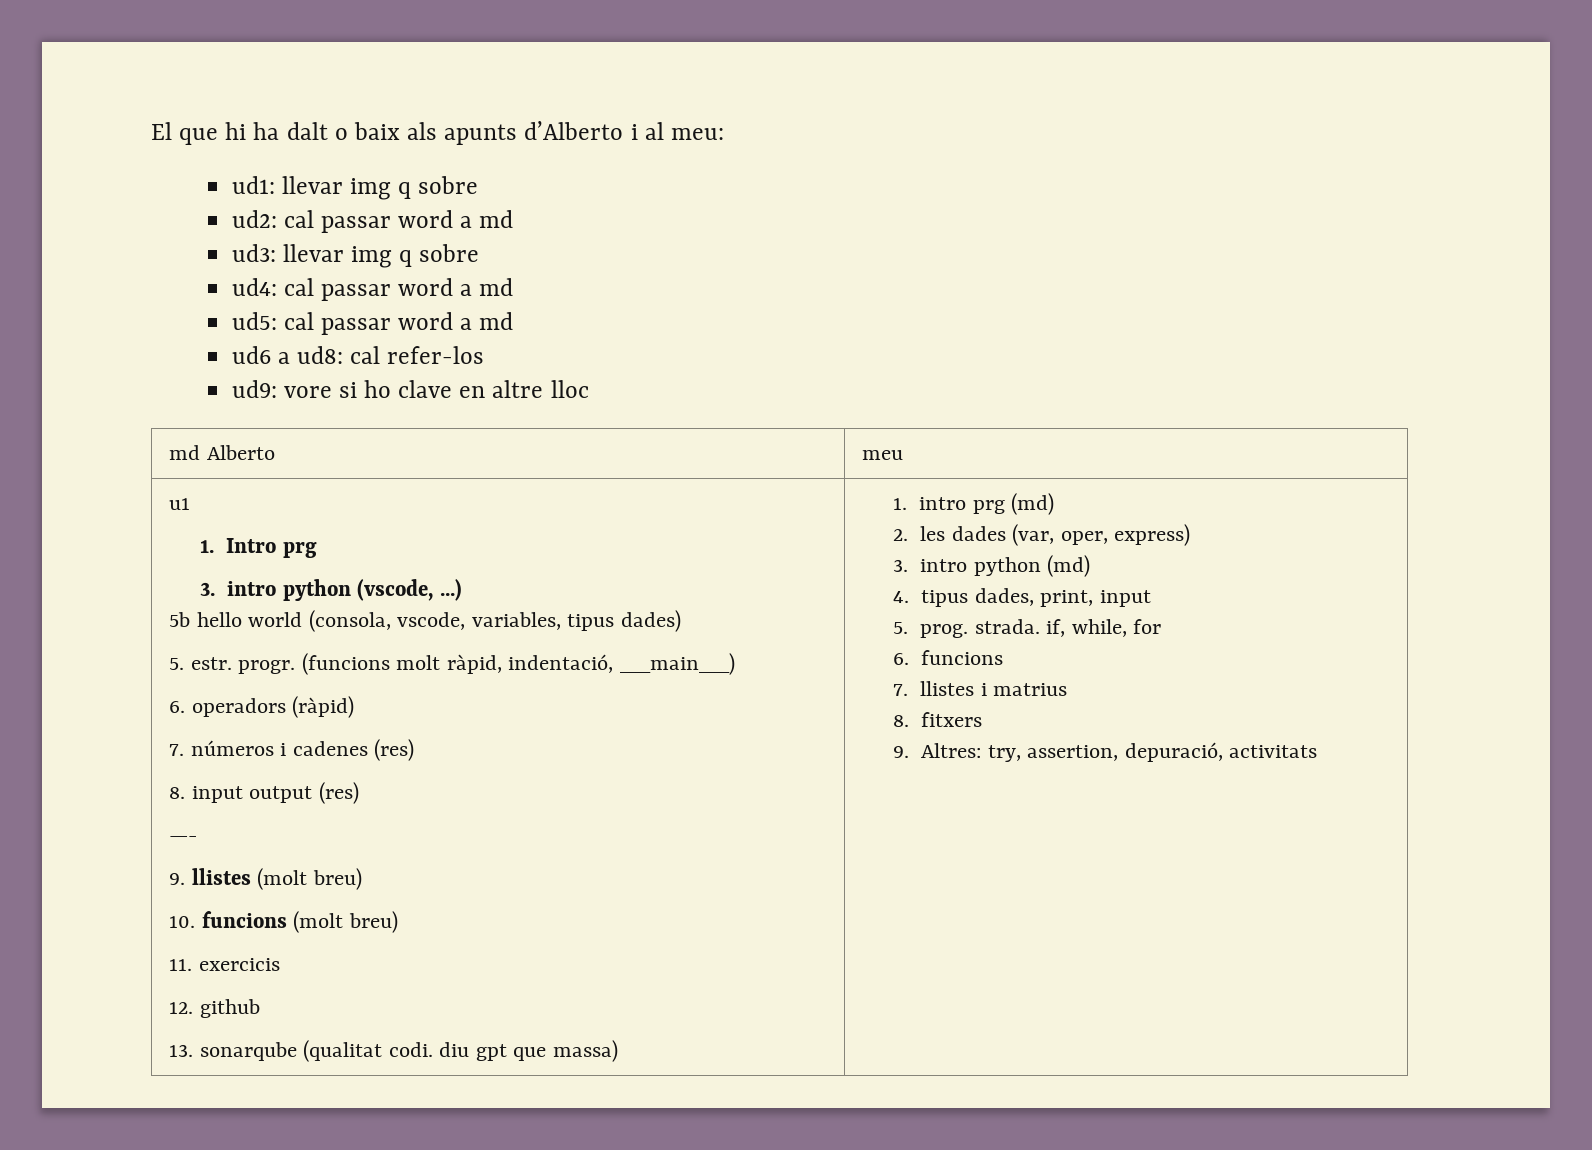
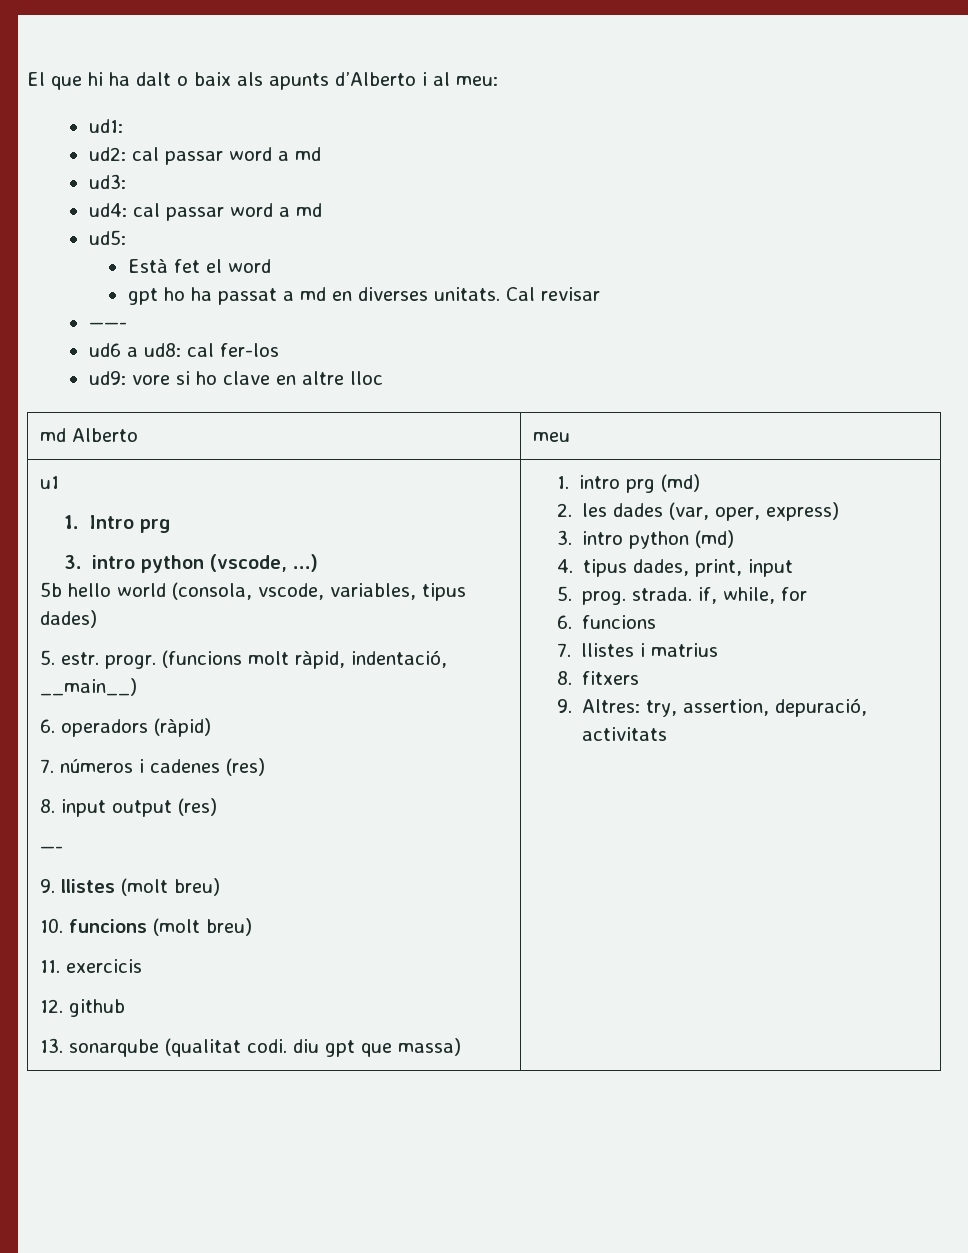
[281,176,479,200] llevar img q sobre -> (123, 126) none
[282,244,480,268] llevar img q sobre -> (126, 181) none
[283,312,514,335] cal passar word a md -> [127,259,271,273] [127,287,600,305] [88,322,127,329] // Està fet el word // gpt ho ha passat a md en diverses unitats. Cal revisar // ——-
[387,346,485,364] refer-los -> [219,343,279,357] fer-los

